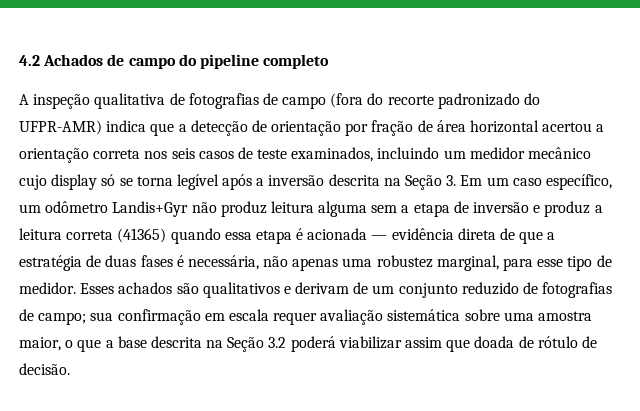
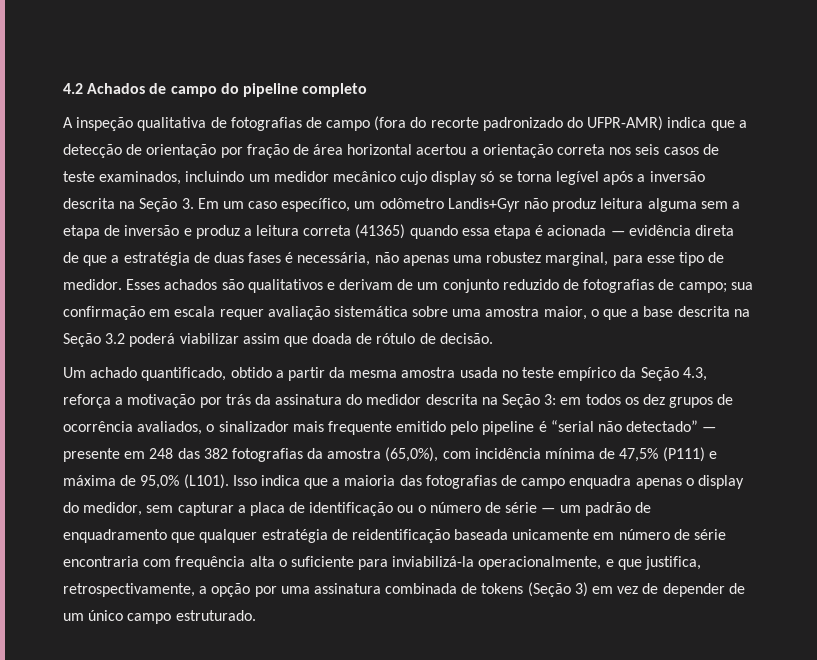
(70, 369) none -> [63,367,707,381] [63,394,734,408] [63,420,717,435] [63,447,717,462] [63,474,744,489] [63,502,651,516] [63,529,727,543] [63,556,702,570] [63,582,745,597] [63,610,256,624] // Um achado quantificado, obtido a partir da mesma amostra usada no teste empírico da Seção 4.3, reforça a motivação por trás da assinatura do medidor descrita na Seção 3: em todos os dez grupos de ocorrência avaliados, o sinalizador mais frequente emitido pelo pipeline é “serial não detectado” — presente em 248 das 382 fotografias da amostra (65,0%), com incidência mínima de 47,5% (P111) e máxima de 95,0% (L101). Isso indica que a maioria das fotografias de campo enquadra apenas o display do medidor, sem capturar a placa de identificação ou o número de série — um padrão de enquadramento que qualquer estratégia de reidentificação baseada unicamente em número de série encontraria com frequência alta o suficiente para inviabilizá-la operacionalmente, e que justifica, retrospectivamente, a opção por uma assinatura combinada de tokens (Seção 3) em vez de depender de um único campo estruturado.

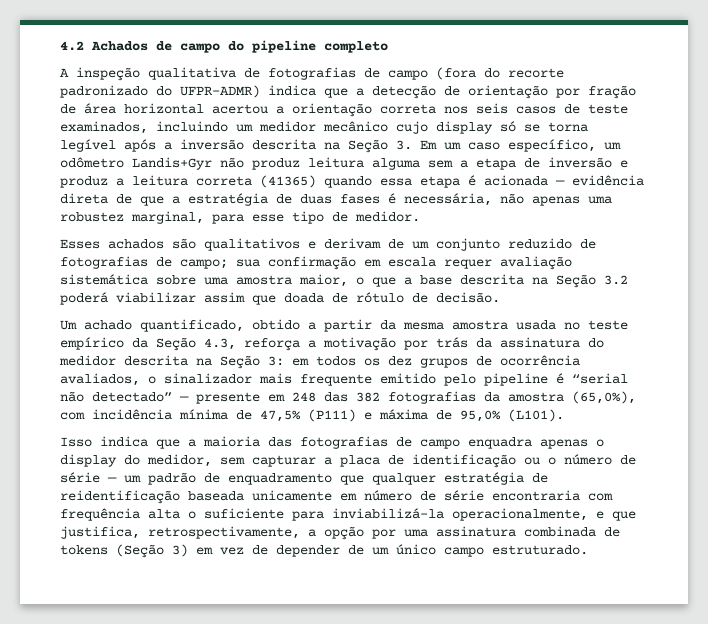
[587,116,664,131] UFPR-AMR) -> [180,85,260,98] UFPR-ADMR)
(122, 284) none -> (420, 216) //
(229, 481) none -> (564, 415) //

